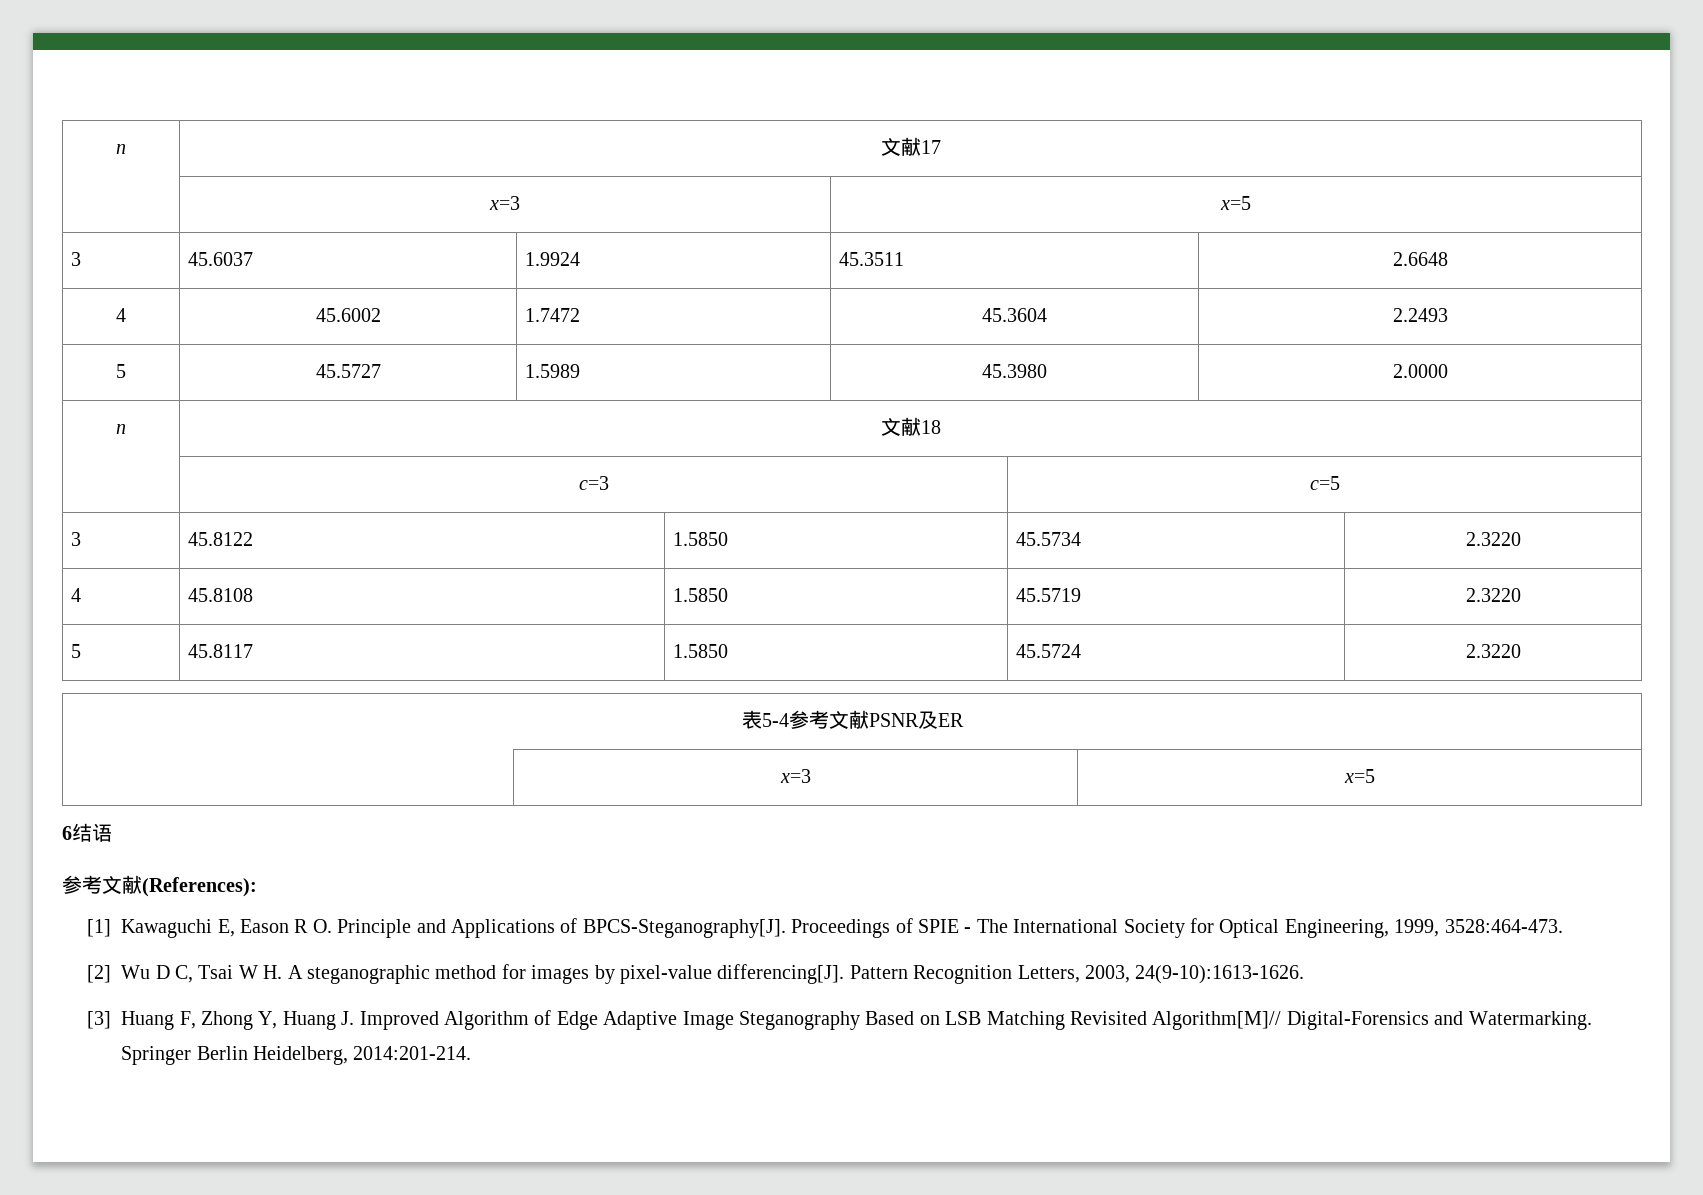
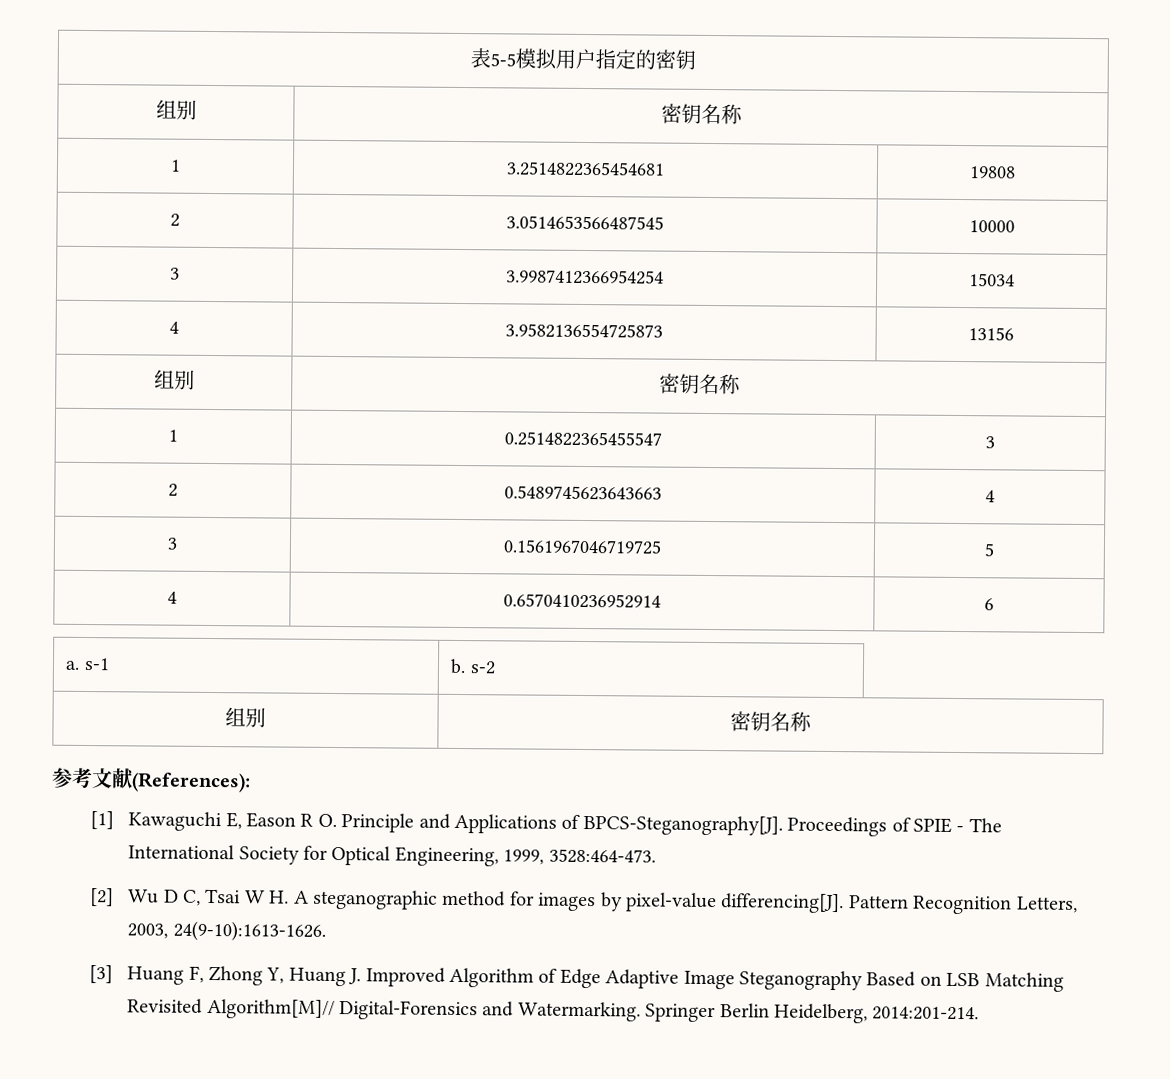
[116,144,126,154] [880,137,941,156] [489,196,520,210] [1220,196,1251,210] [71,252,82,266] [188,252,254,266] [525,252,581,266] [839,252,905,266] [1392,252,1448,266] [116,308,126,322] [315,308,381,322] [525,308,581,322] [981,308,1047,322] [1392,308,1448,322] [116,364,126,378] [315,364,381,378] [525,364,581,378] [981,364,1047,378] [1392,364,1448,378] [116,424,126,434] [880,417,941,436] [578,476,609,490] [1309,476,1340,490] [71,532,82,546] [188,532,254,546] [673,532,729,546] [1016,532,1082,546] [1465,532,1521,546] [71,588,82,602] [188,588,254,602] [673,588,729,602] [1016,588,1082,602] [1465,588,1521,602] [71,644,82,658] [188,644,254,658] [673,644,729,658] [1016,644,1082,658] [1465,644,1521,658] [741,710,964,729] [779,769,811,783] [1343,769,1375,783] [62,823,112,842] n | 文献17 // | x=3 | x=5 // 3 | 45.6037 | 1.9924 | 45.3511 | 2.6648 // 4 | 45.6002 | 1.7472 | 45.3604 | 2.2493 // 5 | 45.5727 | 1.5989 | 45.3980 | 2.0000 // n | 文献18 // | c=3 | c=5 // 3 | 45.8122 | 1.5850 | 45.5734 | 2.3220 // 4 | 45.8108 | 1.5850 | 45.5719 | 2.3220 // 5 | 45.8117 | 1.5850 | 45.5724 | 2.3220 // 表5-4参考文献PSNR及ER // | x=3 | x=5 // 6结语 -> [469,48,696,70] [155,99,197,120] [660,103,743,125] [170,159,181,172] [506,161,665,177] [969,166,1016,179] [170,213,180,227] [506,215,664,230] [969,220,1015,233] [170,267,180,280] [506,269,664,285] [969,273,1015,287] [169,321,179,334] [505,323,663,339] [968,327,1014,341] [153,369,195,390] [658,373,741,395] [168,429,178,442] [504,431,662,447] [985,436,995,449] [168,483,178,497] [504,485,662,501] [985,490,995,503] [167,537,178,550] [503,539,661,555] [984,543,994,557] [167,591,177,604] [503,593,661,609] [984,598,994,611] [65,657,110,671] [450,658,496,675] [225,707,266,728] [730,711,812,732] 表5-5模拟用户指定的密钥 // 组别 | 密钥名称 // 1 | 3.2514822365454681 | 19808 // 2 | 3.0514653566487545 | 10000 // 3 | 3.9987412366954254 | 15034 // 4 | 3.9582136554725873 | 13156 // 组别 | 密钥名称 // 1 | 0.2514822365455547 | 3 // 2 | 0.5489745623643663 | 4 // 3 | 0.1561967046719725 | 5 // 4 | 0.6570410236952914 | 6 // a. s-1 | b. s-2 // 组别 | 密钥名称

